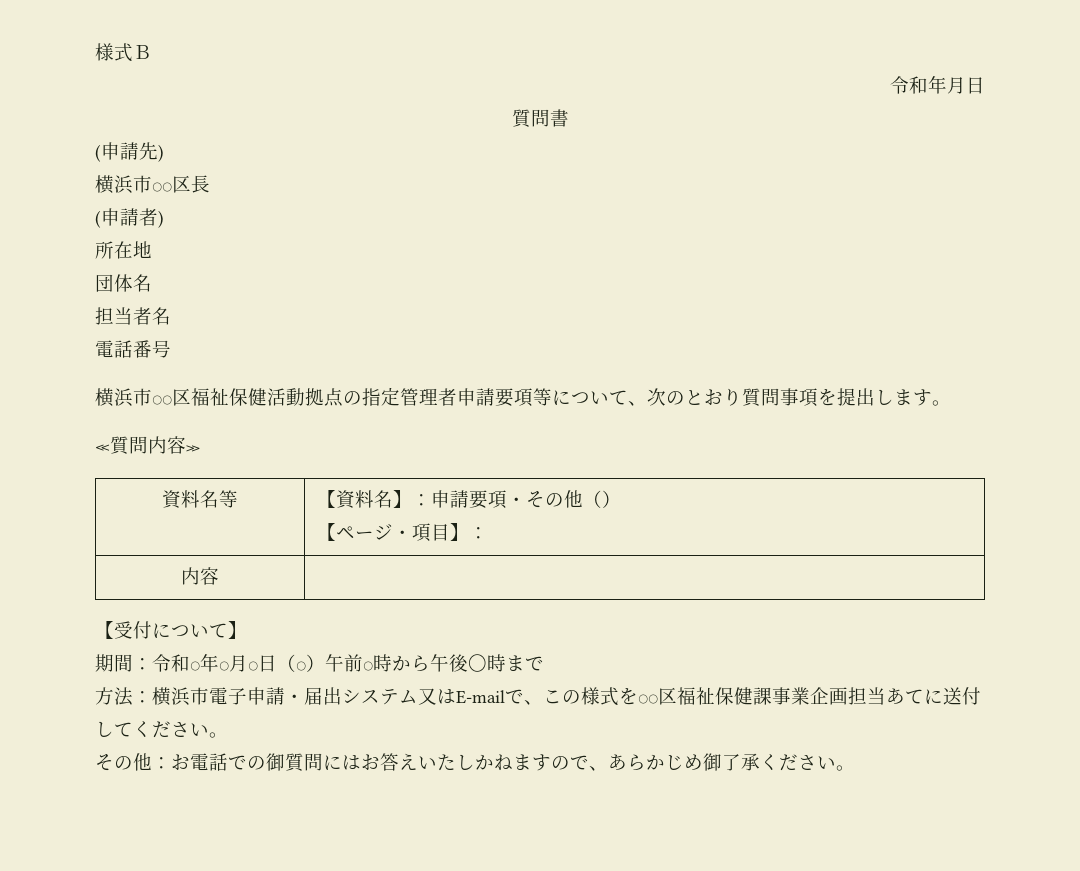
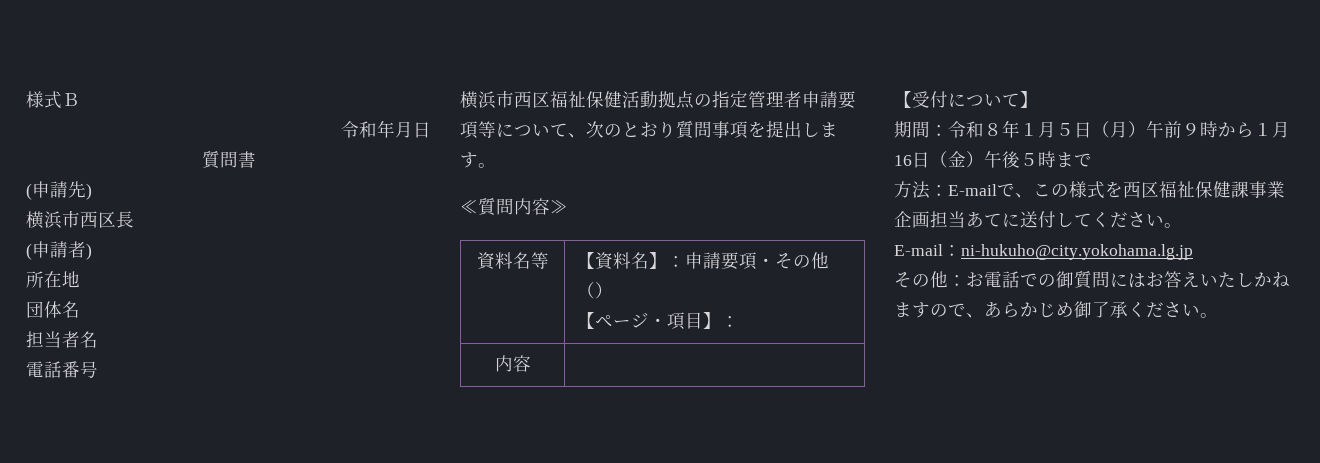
[152,182,172,192] ○○ -> [80,211,98,228] 西
[152,395,172,405] ○○ -> [514,91,532,108] 西
[190,653,544,672] [95,687,456,706] ○年○月○日（○）午前○時から午後〇時まで // 方法：横浜市電子申請・届出システム又は -> [984,120,1290,138] [894,151,1092,168] [894,181,948,199] ８年１月５日（月）午前９時から１月16日（金）午後５時まで // 方法：
[638,694,658,704] ○○ -> [1123,181,1141,198] 西
(228, 735) none -> [894,244,1193,260] // E-mail：ni-hukuho@city.yokohama.lg.jp

